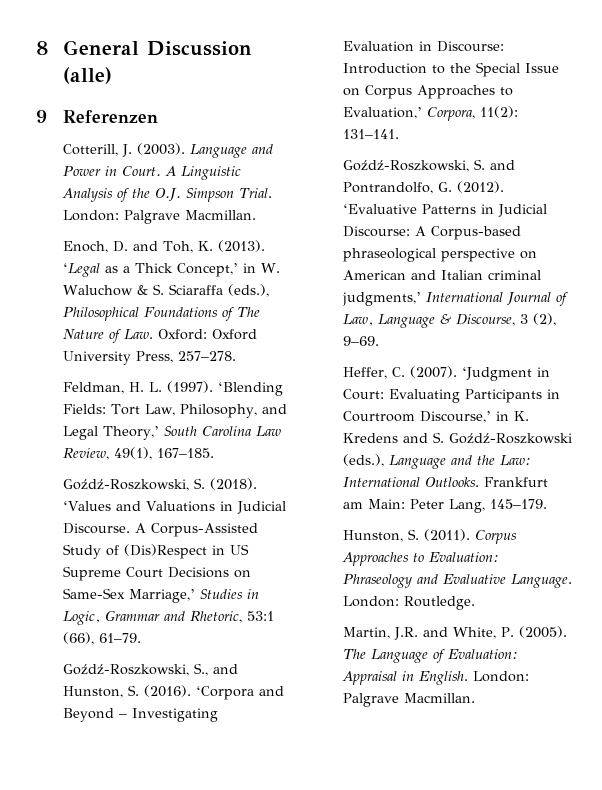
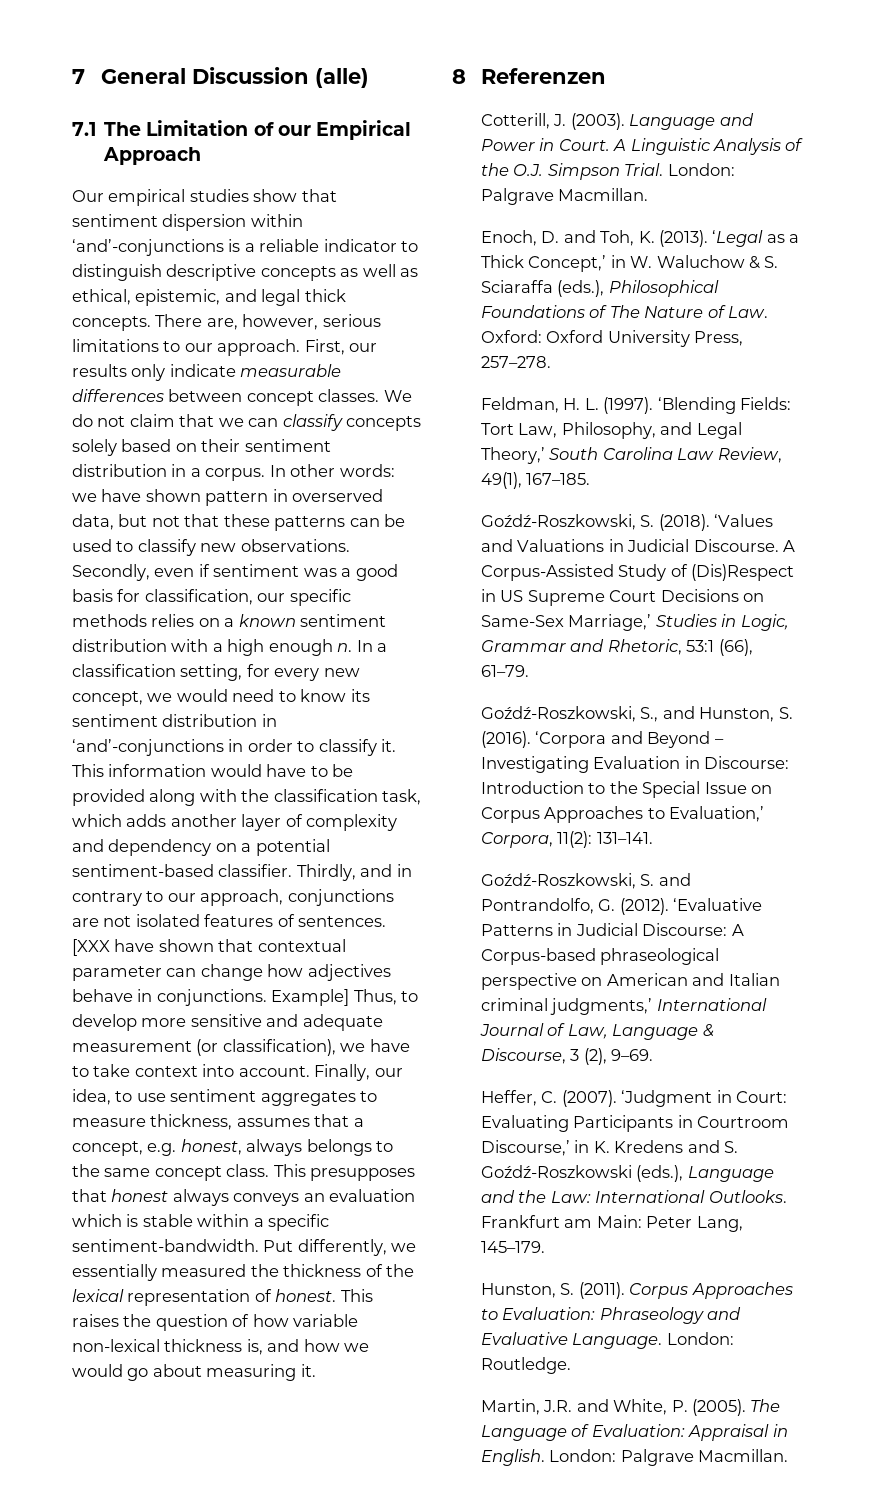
[36,41,48,55] 8 -> [72,69,85,84] 7
[36,110,47,123] 9 -> [72,120,411,140] [103,147,202,165] [72,189,337,206] [72,214,303,231] [72,239,419,256] [72,264,419,281] [72,289,346,306] [72,314,381,331] [72,339,378,356] [72,364,342,381] [72,389,412,406] [72,414,422,431] [72,439,331,456] [72,464,395,481] [72,489,384,506] [72,514,406,531] [72,539,350,556] [72,564,398,581] [72,589,351,606] [72,614,387,627] [72,639,388,656] [72,664,360,681] [72,689,370,706] [72,714,277,727] [72,739,397,756] [72,764,354,777] [72,789,422,806] [72,814,398,831] [72,839,330,856] [72,864,412,881] [72,889,394,906] [72,914,387,927] [72,939,346,956] [72,964,391,981] [72,989,419,1006] [72,1014,383,1031] [72,1039,410,1056] [72,1064,403,1081] [72,1089,378,1106] [72,1114,364,1130] [72,1139,394,1156] [72,1164,416,1181] [72,1189,416,1206] [72,1214,330,1231] [72,1239,417,1256] [72,1264,415,1281] [72,1289,373,1306] [72,1314,359,1331] [72,1339,370,1355] [72,1364,316,1381] [452,69,466,84] 7.1 The Limitation of our Empirical Approach // Our empirical studies show that sentiment dispersion within ‘and’-conjunctions is a reliable indicator to distinguish descriptive concepts as well as ethical, epistemic, and legal thick concepts. There are, however, serious limitations to our approach. First, our results only indicate measurable differences between concept classes. We do not claim that we can classify concepts solely based on their sentiment distribution in a corpus. In other words: we have shown pattern in overserved data, but not that these patterns can be used to classify new observations. Secondly, even if sentiment was a good basis for classification, our specific methods relies on a known sentiment distribution with a high enough n. In a classification setting, for every new concept, we would need to know its sentiment distribution in ‘and’-conjunctions in order to classify it. This information would have to be provided along with the classification task, which adds another layer of complexity and dependency on a potential sentiment-based classifier. Thirdly, and in contrary to our approach, conjunctions are not isolated features of sentences. [XXX have shown that contextual parameter can change how adjectives behave in conjunctions. Example] Thus, to develop more sensitive and adequate measurement (or classification), we have to take context into account. Finally, our idea, to use sentiment aggregates to measure thickness, assumes that a concept, e.g. honest, always belongs to the same concept class. This presupposes that honest always conveys an evaluation which is stable within a specific sentiment-bandwidth. Put differently, we essentially measured the thickness of the lexical representation of honest. This raises the question of how variable non-lexical thickness is, and how we would go about measuring it. // 8

